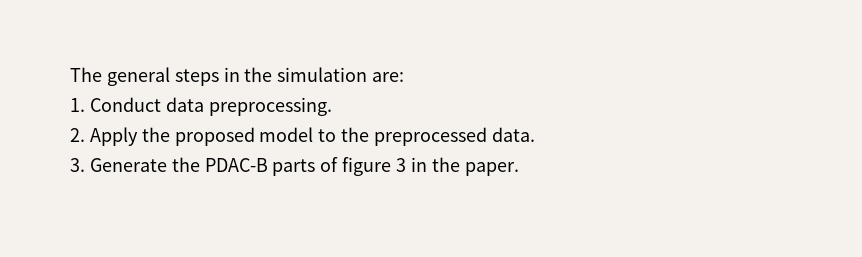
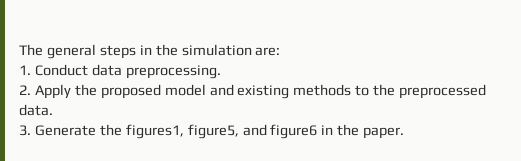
(314, 134) none -> [209,84,352,99] and existing methods
[204,157,407,176] PDAC-B parts of figure 3 -> [125,124,318,139] figures1, figure5, and figure6

